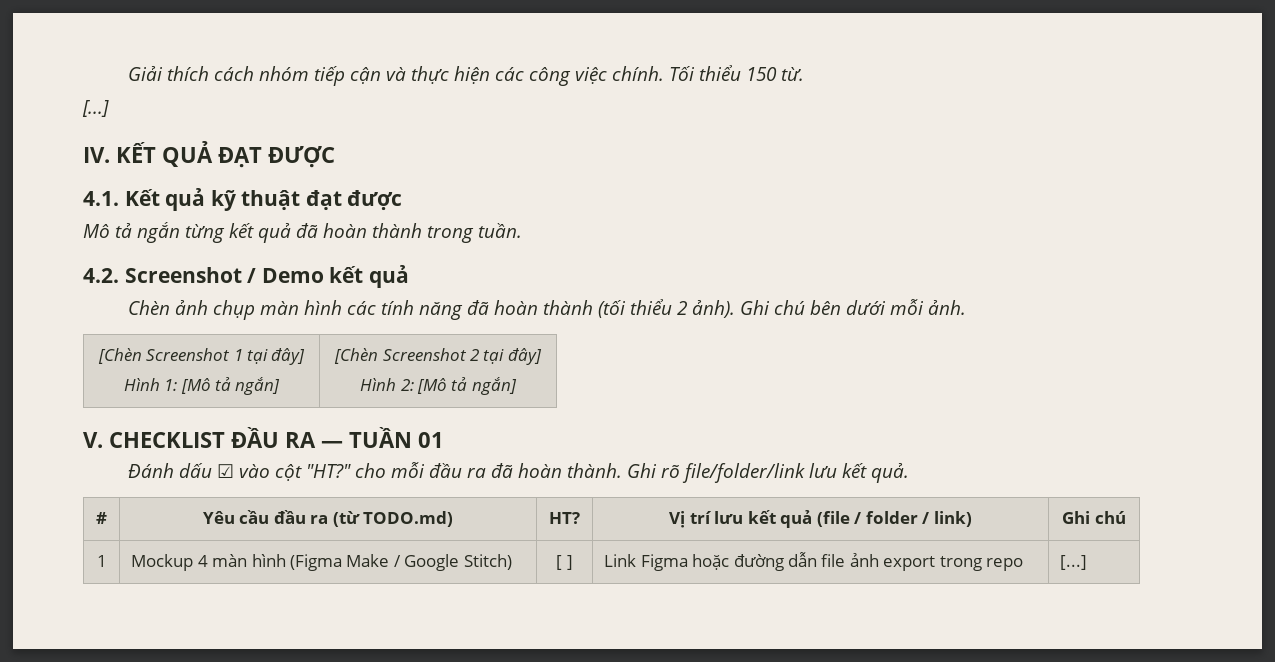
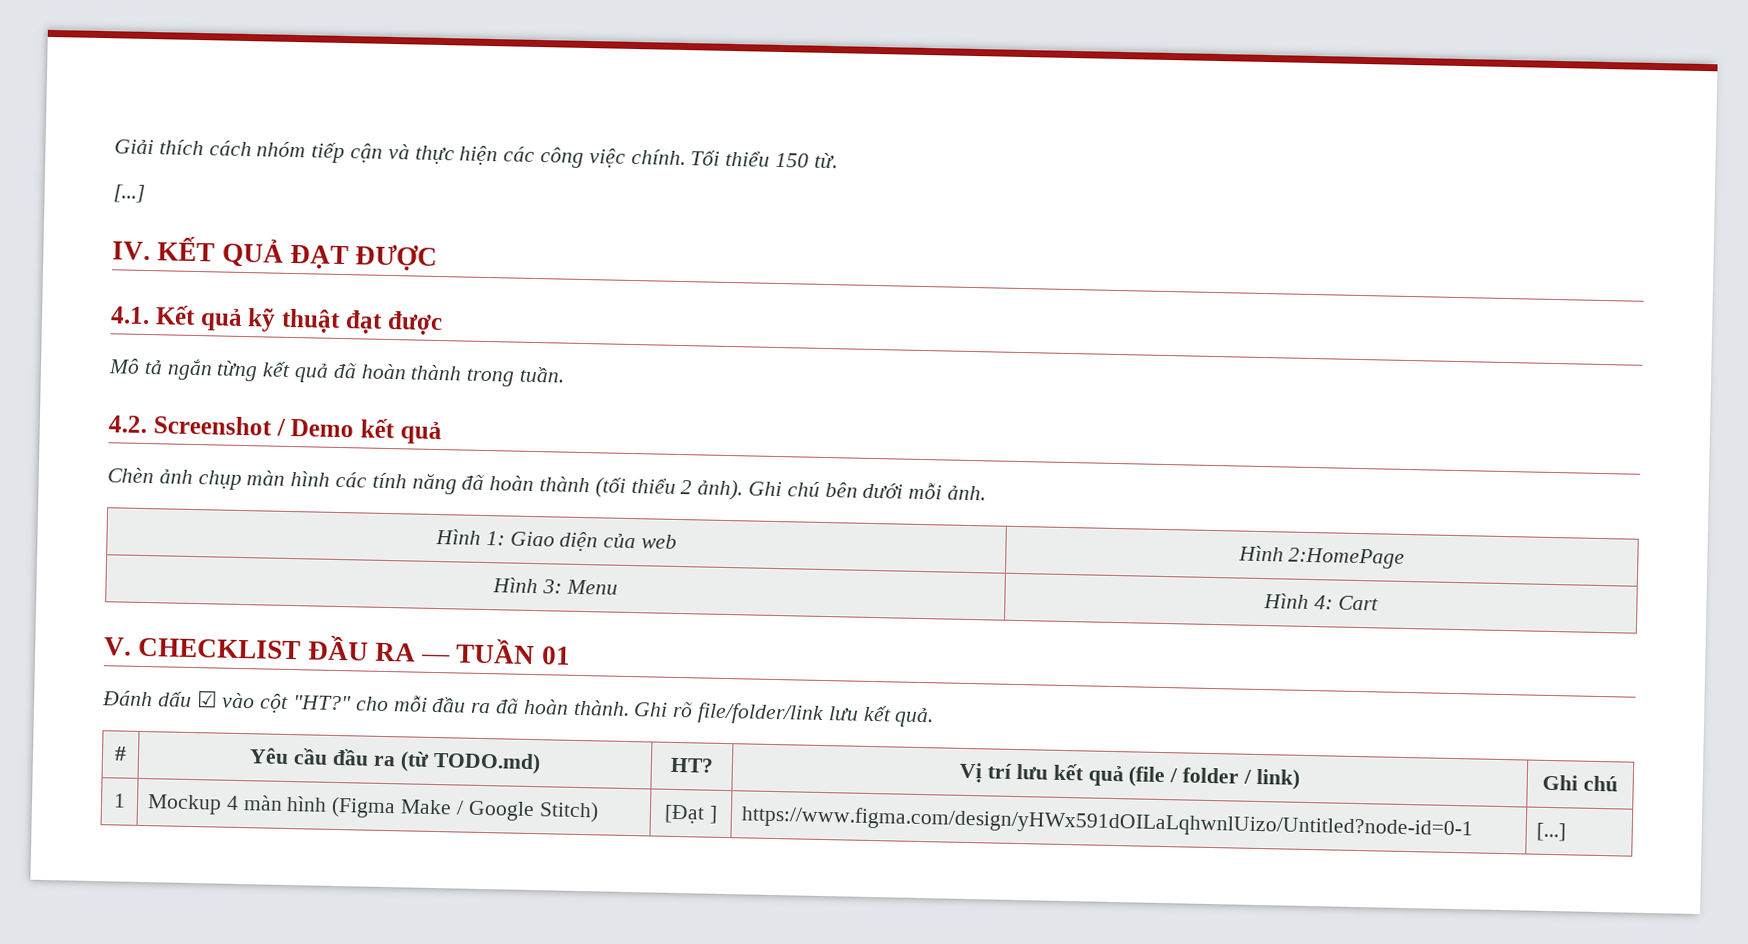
[97,348,306,365] [123,377,281,395] [334,348,542,365] [360,377,517,395] [Chèn Screenshot 1 tại đây] // Hình 1: [Mô tả ngắn] | [Chèn Screenshot 2 tại đây] // Hình 2: [Mô tả ngắn] -> [434,528,678,552] [1237,545,1406,569] [492,577,618,595] [1263,593,1379,611] Hình 1: Giao diện của web | Hình 2:HomePage // Hình 3: Menu | Hình 4: Cart
[556,555,563,570] [ -> [664,804,706,824] [Đạt
[604,552,1024,571] Link Figma hoặc đường dẫn file ảnh export trong repo -> [741,805,1474,841] https://www.figma.com/design/yHWx591dOILaLqhwnlUizo/Untitled?node-id=0-1

